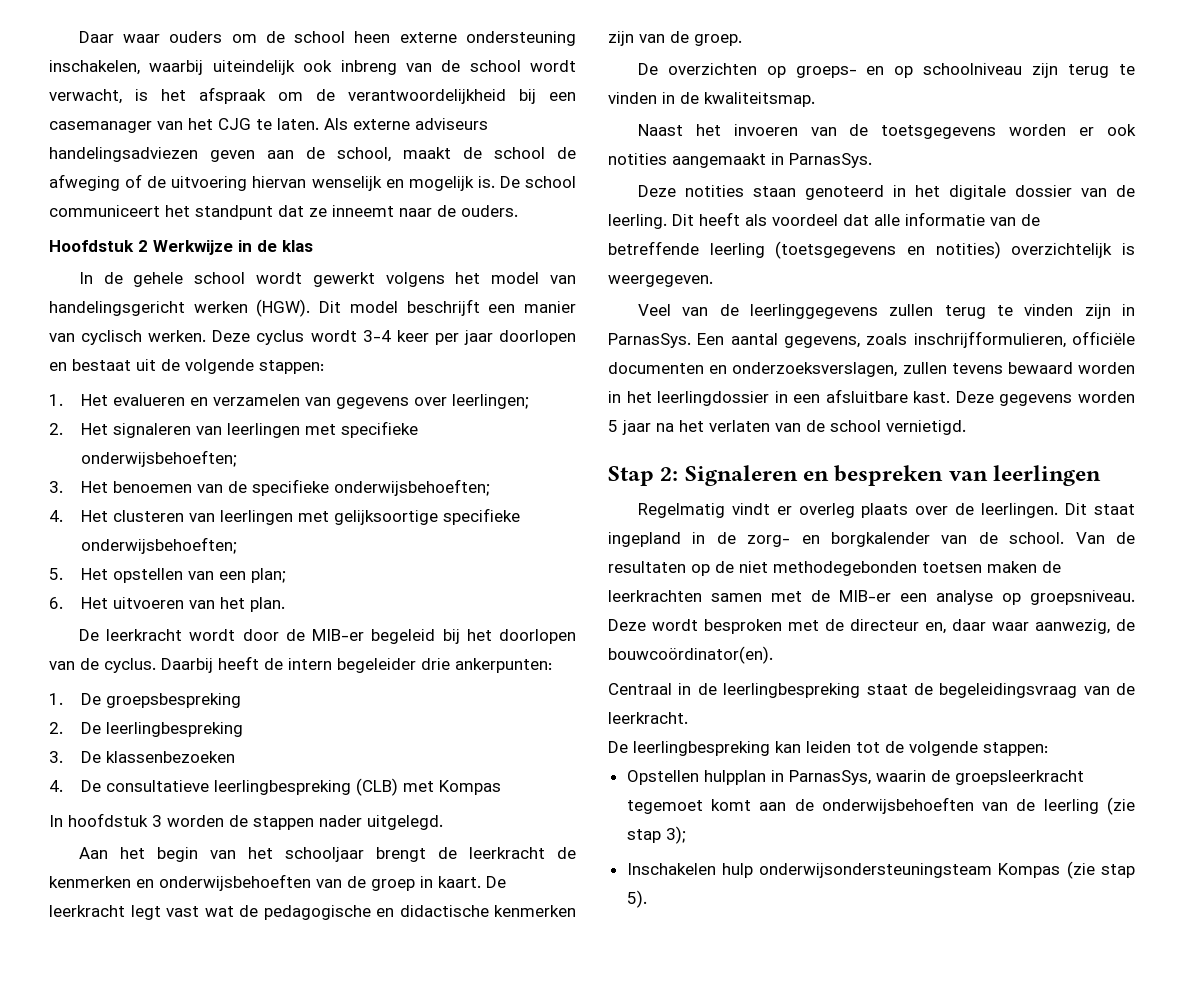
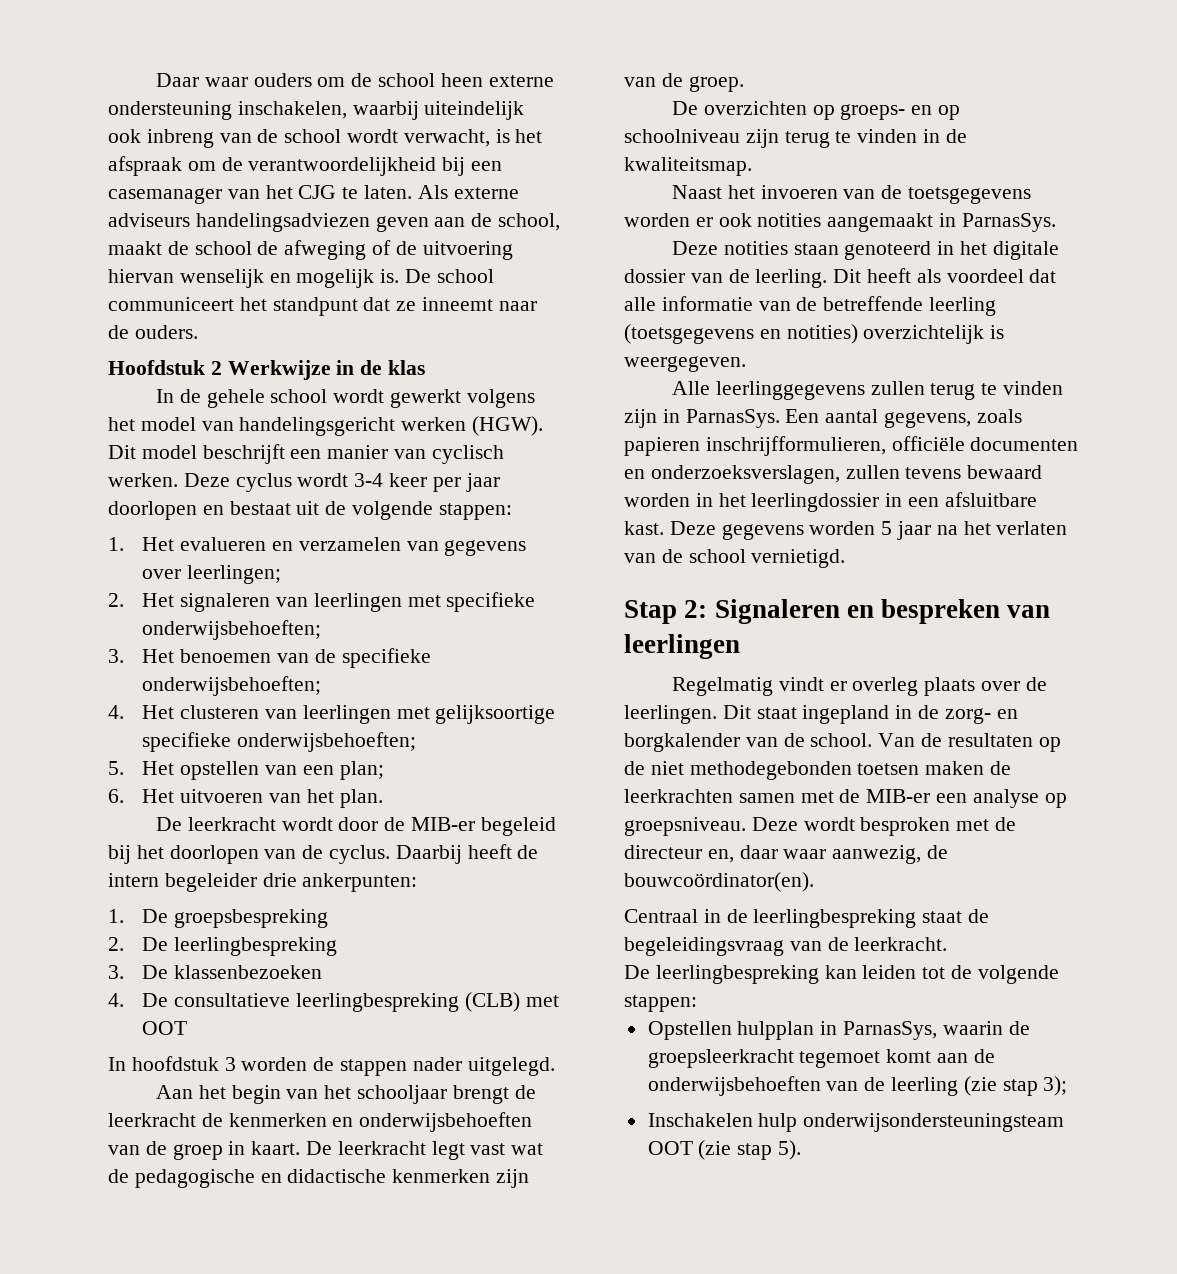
[439,780,502,795] Kompas -> [142,1021,188,1035] OOT
[637,304,739,316] Veel van de -> [672,381,711,395] Alle
(908, 339) none -> [624,437,700,456] papieren
[998,863,1061,878] Kompas -> [647,1141,693,1155] OOT

